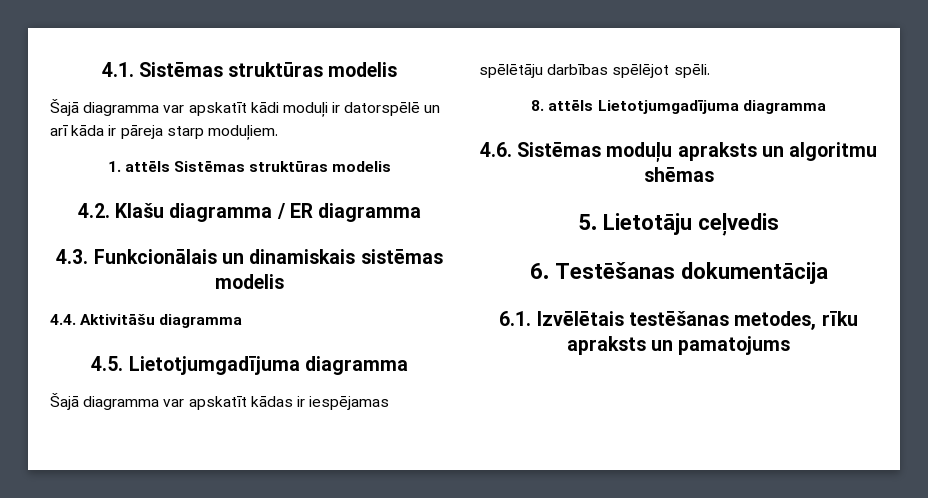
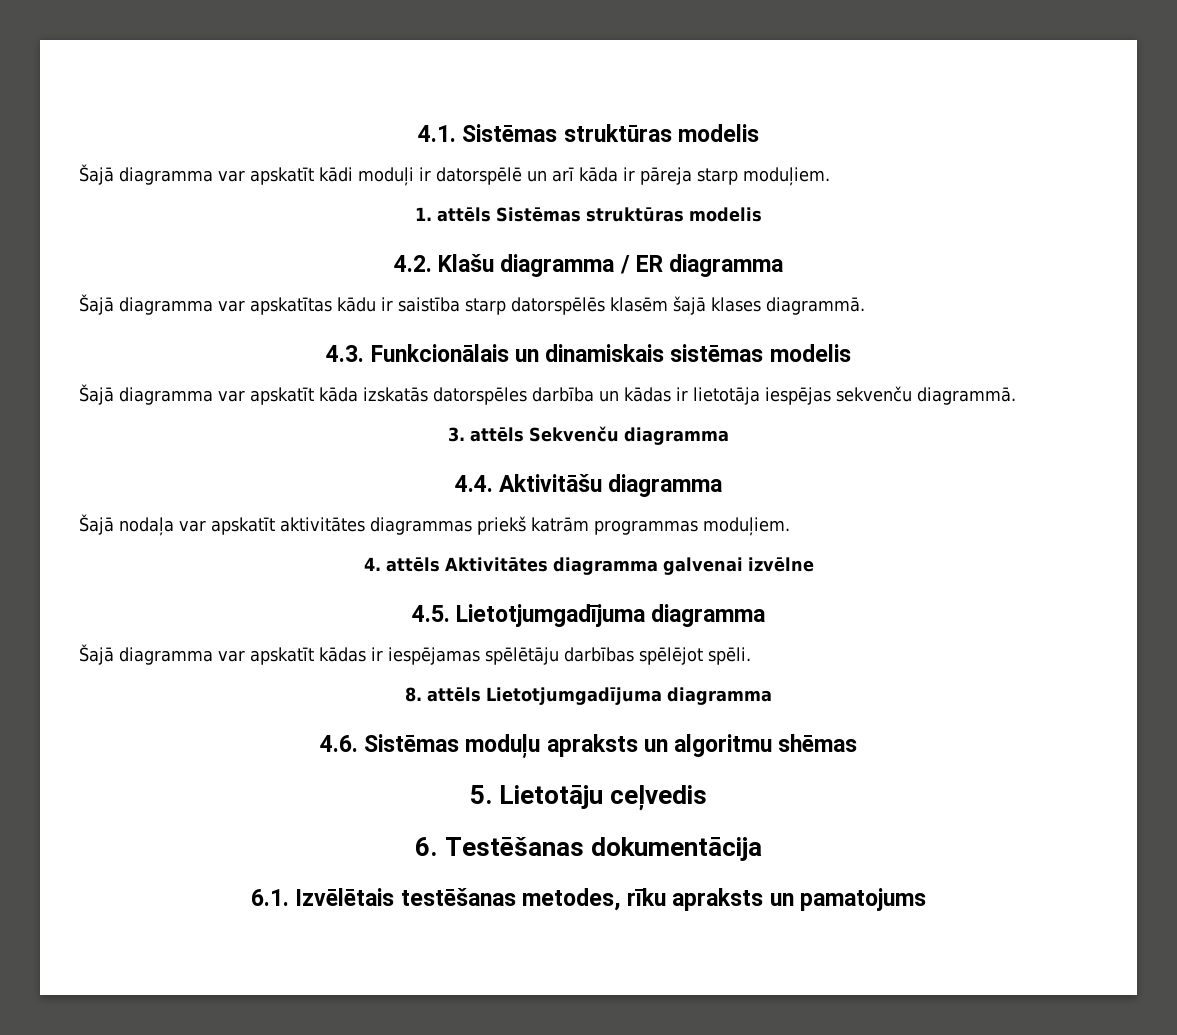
(422, 212) none -> [79,294,865,315] // Šajā diagramma var apskatītas kādu ir saistība starp datorspēlēs klasēm šajā klases diagrammā.
[50,314,243,328] 4.4. Aktivitāšu diagramma -> [79,384,1016,405] [448,426,729,445] [454,474,723,497] [79,514,790,536] [363,557,814,575] Šajā diagramma var apskatīt kāda izskatās datorspēles darbība un kādas ir lietotāja iespējas sekvenču diagrammā. // 3. attēls Sekvenču diagramma // 4.4. Aktivitāšu diagramma // Šajā nodaļa var apskatīt aktivitātes diagrammas priekš katrām programmas moduļiem. // 4. attēls Aktivitātes diagramma galvenai izvēlne

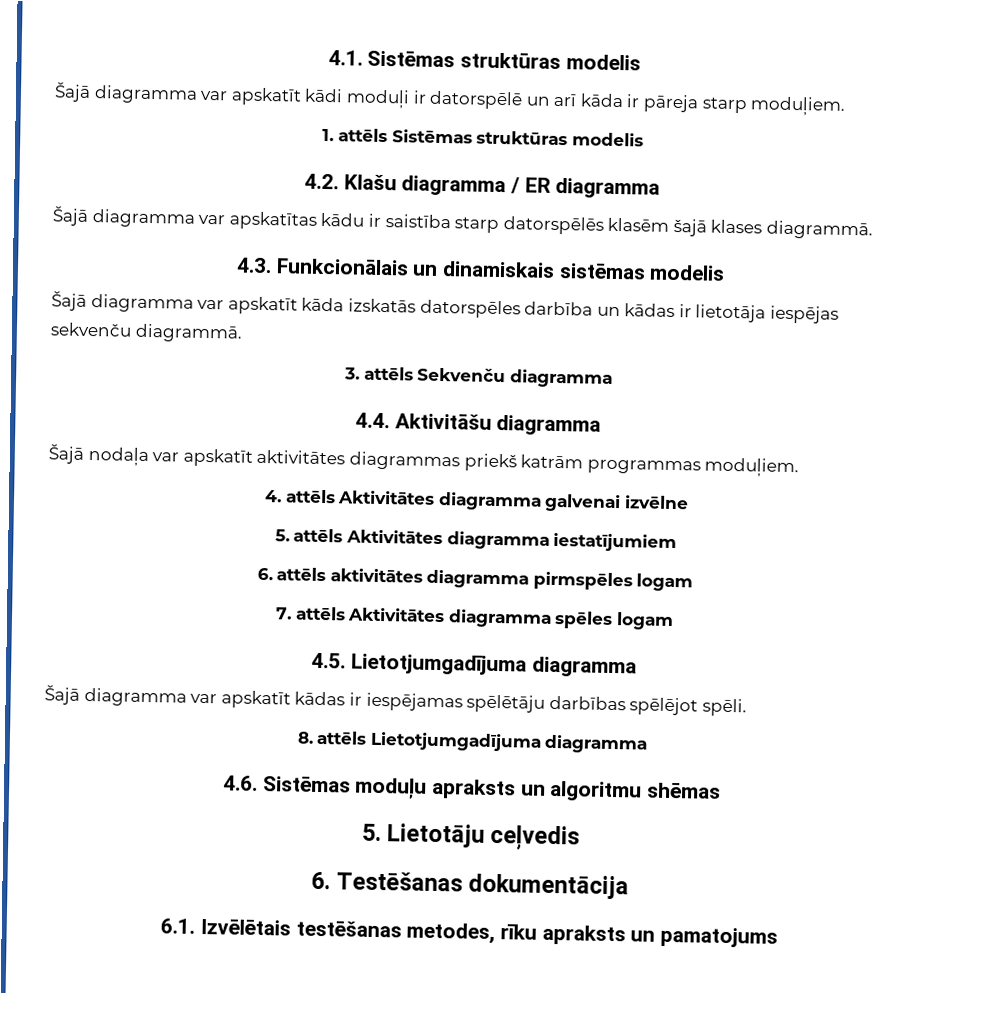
(814, 564) none -> [274,528,678,553] [256,567,694,592] [276,606,674,631] // 5. attēls Aktivitātes diagramma iestatījumiem // 6. attēls aktivitātes diagramma pirmspēles logam // 7. attēls Aktivitātes diagramma spēles logam

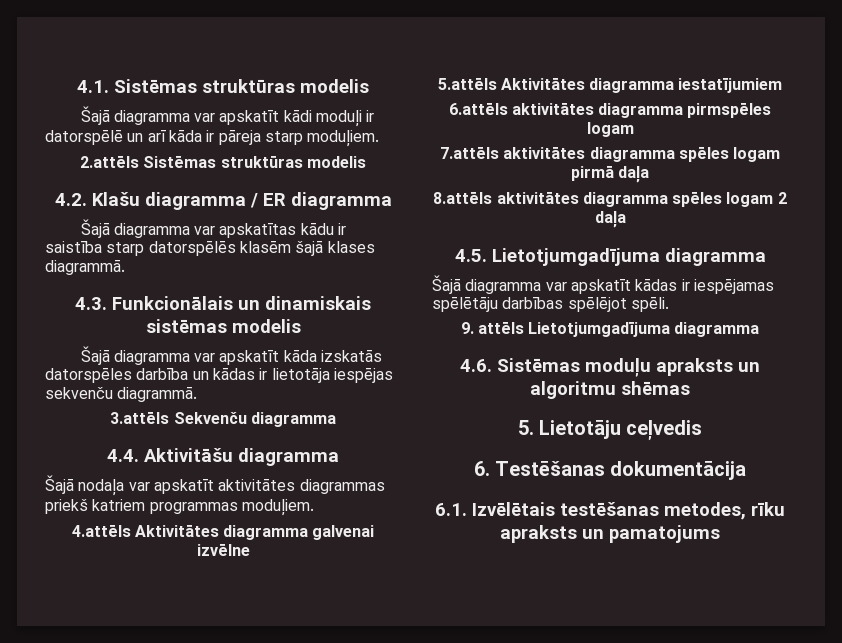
[322,128,388,143] 1. attēls -> [80,156,140,168] 2.attēls
[344,366,414,381] 3. attēls -> [110,412,170,424] 3.attēls
[520,454,584,469] katrām -> [92,499,146,511] katriem
[265,489,336,504] 4. attēls -> [71,525,131,537] 4.attēls
[274,528,344,543] 5. attēls -> [437,78,497,90] 5.attēls
[256,567,327,582] 6. attēls -> [448,103,508,115] 6.attēls
[276,606,674,631] 7. attēls Aktivitātes diagramma spēles logam -> [439,147,781,162] [570,166,650,183] [433,192,787,207] [594,211,626,228] 7.attēls aktivitātes diagramma spēles logam pirmā daļa // 8.attēls aktivitātes diagramma spēles logam 2 daļa
[296,731,314,744] 8. -> [460,322,474,334] 9.

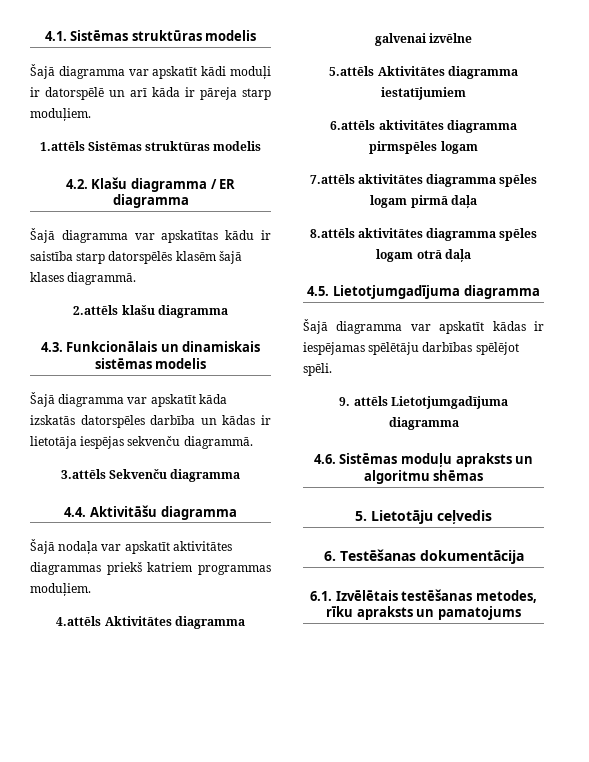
[80,156,140,168] 2.attēls -> [39,141,85,151] 1.attēls
(125, 267) none -> [73,305,228,318] // 2.attēls klašu diagramma
[777,192,787,204] 2 -> [416,250,442,259] otrā

